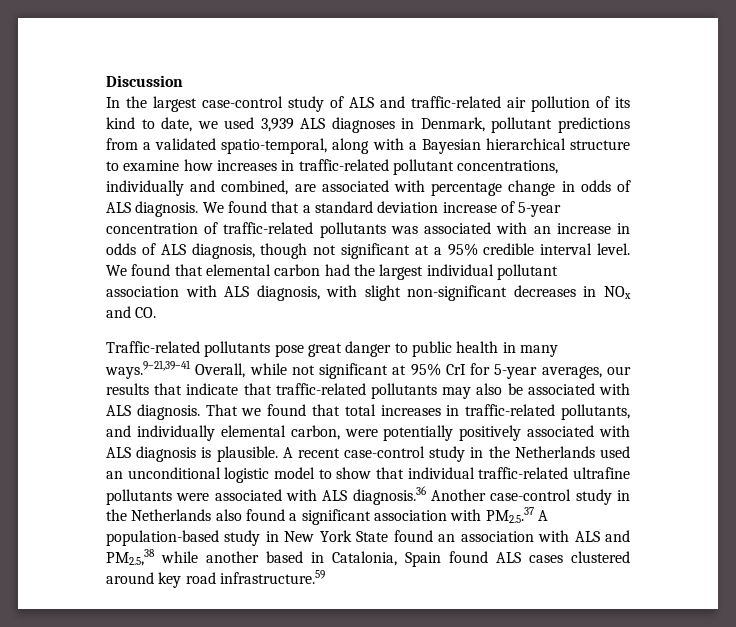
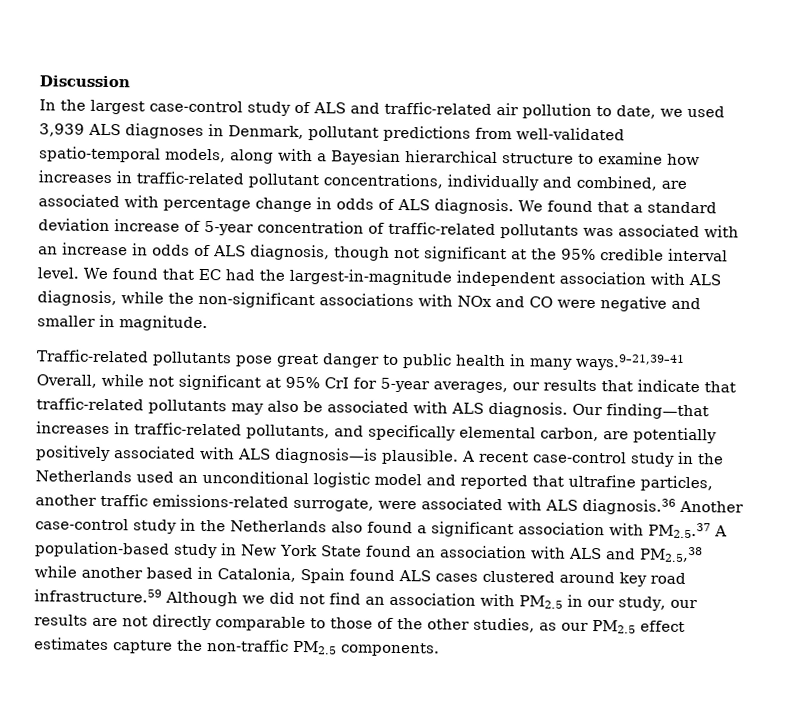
[596,96,630,108] [106,117,135,129] of its kind -> (592, 111) none
[143,138,328,154] a validated spatio-temporal, -> [516,127,625,141] [39,146,226,163] well-validated spatio-temporal models,
[433,247,442,255] a -> [531,248,557,260] the
[205,264,558,280] [106,285,631,301] [106,306,157,318] elemental carbon had the largest individual pollutant association with ALS diagnosis, with slight non-significant decreases in NOx and CO. -> [197,268,721,287] [37,290,701,312] [37,314,208,332] EC had the largest-in-magnitude independent association with ALS diagnosis, while the non-significant associations with NOx and CO were negative and smaller in magnitude.
[205,404,376,416] That we found that total -> [572,403,709,420] Our finding—that
[136,425,215,441] individually -> [368,424,456,441] specifically
[344,429,378,437] were -> [603,431,629,440] are
[136,446,212,462] diagnosis is -> [274,447,378,464] diagnosis—is
[318,467,630,479] [106,489,172,505] to show that individual traffic-related ultrafine pollutants -> [426,474,713,492] [35,493,374,512] and reported that ultrafine particles, another traffic emissions-related surrogate,
(325, 577) none -> [165,591,698,611] [34,614,685,634] [34,637,440,657] Although we did not find an association with PM2.5 in our study, our results are not directly comparable to those of the other studies, as our PM2.5 effect estimates capture the non-traffic PM2.5 components.

